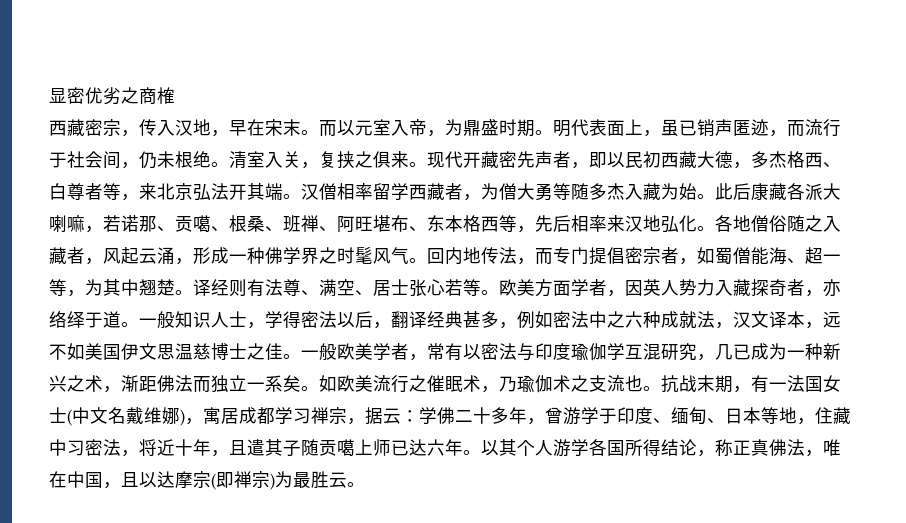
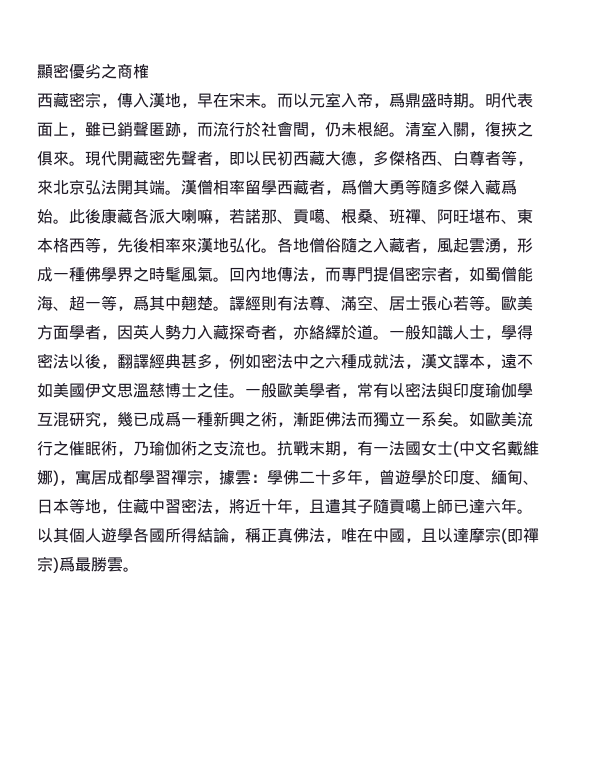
[49,87,103,104] 显密优 -> [37,63,85,79] 顯密優
[139,119,193,136] 传入汉 -> [117,93,165,108] 傳入漢
[445,119,517,136] 为鼎盛时 -> [389,92,453,108] 爲鼎盛時
[661,119,841,137] [49,151,121,169] 虽已销声匿迹，而流行于社会间 -> [85,121,309,137] 雖已銷聲匿跡，而流行於社會間
[193,151,211,168] 绝 -> [373,122,389,137] 絕
[283,151,553,169] 关，复挟之俱来。现代开藏密先声 -> [453,122,533,137] [37,150,197,166] 關，復挾之俱來。現代開藏密先聲
[769,151,787,168] 杰 -> [389,151,405,166] 傑
[139,183,157,200] 来 -> [37,180,53,195] 來
[229,183,319,200] 开其端。汉 -> [117,180,197,195] 開其端。漢
[391,183,409,200] 学 -> [261,179,277,195] 學
[481,183,499,200] 为 -> [341,179,357,195] 爲
[571,183,751,201] 随多杰入藏为始。此后 -> [421,179,517,195] [37,209,101,224] 隨多傑入藏爲始。此後
[121,215,193,232] 诺那、贡 -> [245,209,309,224] 諾那、貢
[301,215,319,232] 禅 -> [405,208,421,224] 禪
[427,215,445,232] 东 -> [517,209,533,224] 東
[553,215,643,232] 后相率来汉 -> [133,238,213,253] 後相率來漢
[787,215,805,232] 随 -> [341,238,357,253] 隨
[103,246,589,265] 风起云涌，形成一种佛学界之时髦风气。回内地传法，而专门 -> [437,238,533,253] [37,266,373,282] 風起雲湧，形成一種佛學界之時髦風氣。回內地傳法，而專門
[85,279,247,297] 为其中翘楚。译经则 -> [133,295,277,311] 爲其中翹楚。譯經則
[319,279,337,296] 满 -> [341,296,357,311] 滿
[409,279,427,297] 张 -> [421,296,437,311] 張
[499,279,589,297] 欧美方面学 -> [501,296,533,311] [37,324,85,340] 歐美方面學
[679,279,697,296] 势 -> [165,325,181,340] 勢
[49,311,103,328] 络绎于 -> [309,325,357,340] 絡繹於
[193,311,445,329] 识人士，学得密法以后，翻译经 -> [437,324,533,340] [37,353,165,369] 識人士，學得密法以後，翻譯經
[643,311,661,328] 种 -> [341,354,357,369] 種
[733,311,841,329] [49,343,193,360] 汉文译本，远不如美国伊文思温 -> [421,354,533,369] [37,383,149,398] 漢文譯本，遠不如美國伊文思溫
[337,343,391,360] 欧美学 -> [277,382,325,398] 歐美學
[517,343,535,361] 与 -> [437,383,453,398] 與
[607,343,625,360] 学 -> [517,382,533,398] 學
[715,343,841,360] [49,375,139,393] 几已成为一种新兴之术，渐 -> [117,411,309,427] 幾已成爲一種新興之術，漸
[211,375,229,393] 独 -> [373,412,389,427] 獨
[337,375,355,392] 欧 -> [485,412,501,427] 歐
[463,375,481,392] 术 -> [101,441,117,456] 術
[553,375,571,392] 术 -> [181,441,197,456] 術
[679,375,697,393] 战 -> [293,441,309,456] 戰
[805,376,823,392] 国 -> [405,441,421,456] 國
[144,407,162,424] 维 -> [523,441,539,456] 維
[275,407,689,425] 学习禅宗，据云：学佛二十多年，曾游学于印度、缅 -> [139,469,507,485] 學習禪宗，據雲：學佛二十多年，曾遊學於印度、緬
[67,439,157,457] 习密法，将 -> [165,498,245,514] 習密法，將
[301,439,841,457] [49,471,347,490] 随贡噶上师已达六年。以其个人游学各国所得结论，称正真佛法，唯在中国，且以达摩宗(即禅宗)为最胜云 -> [373,498,533,514] [37,527,539,544] [37,556,123,573] 隨貢噶上師已達六年。以其個人遊學各國所得結論，稱正真佛法，唯在中國，且以達摩宗(即禪宗)爲最勝雲

